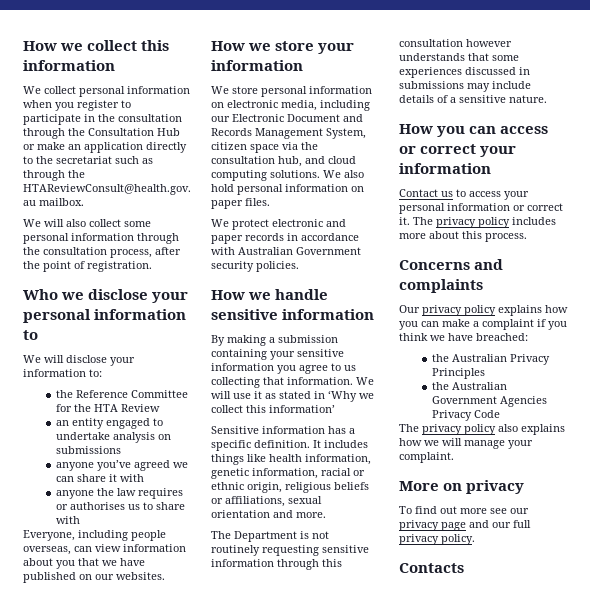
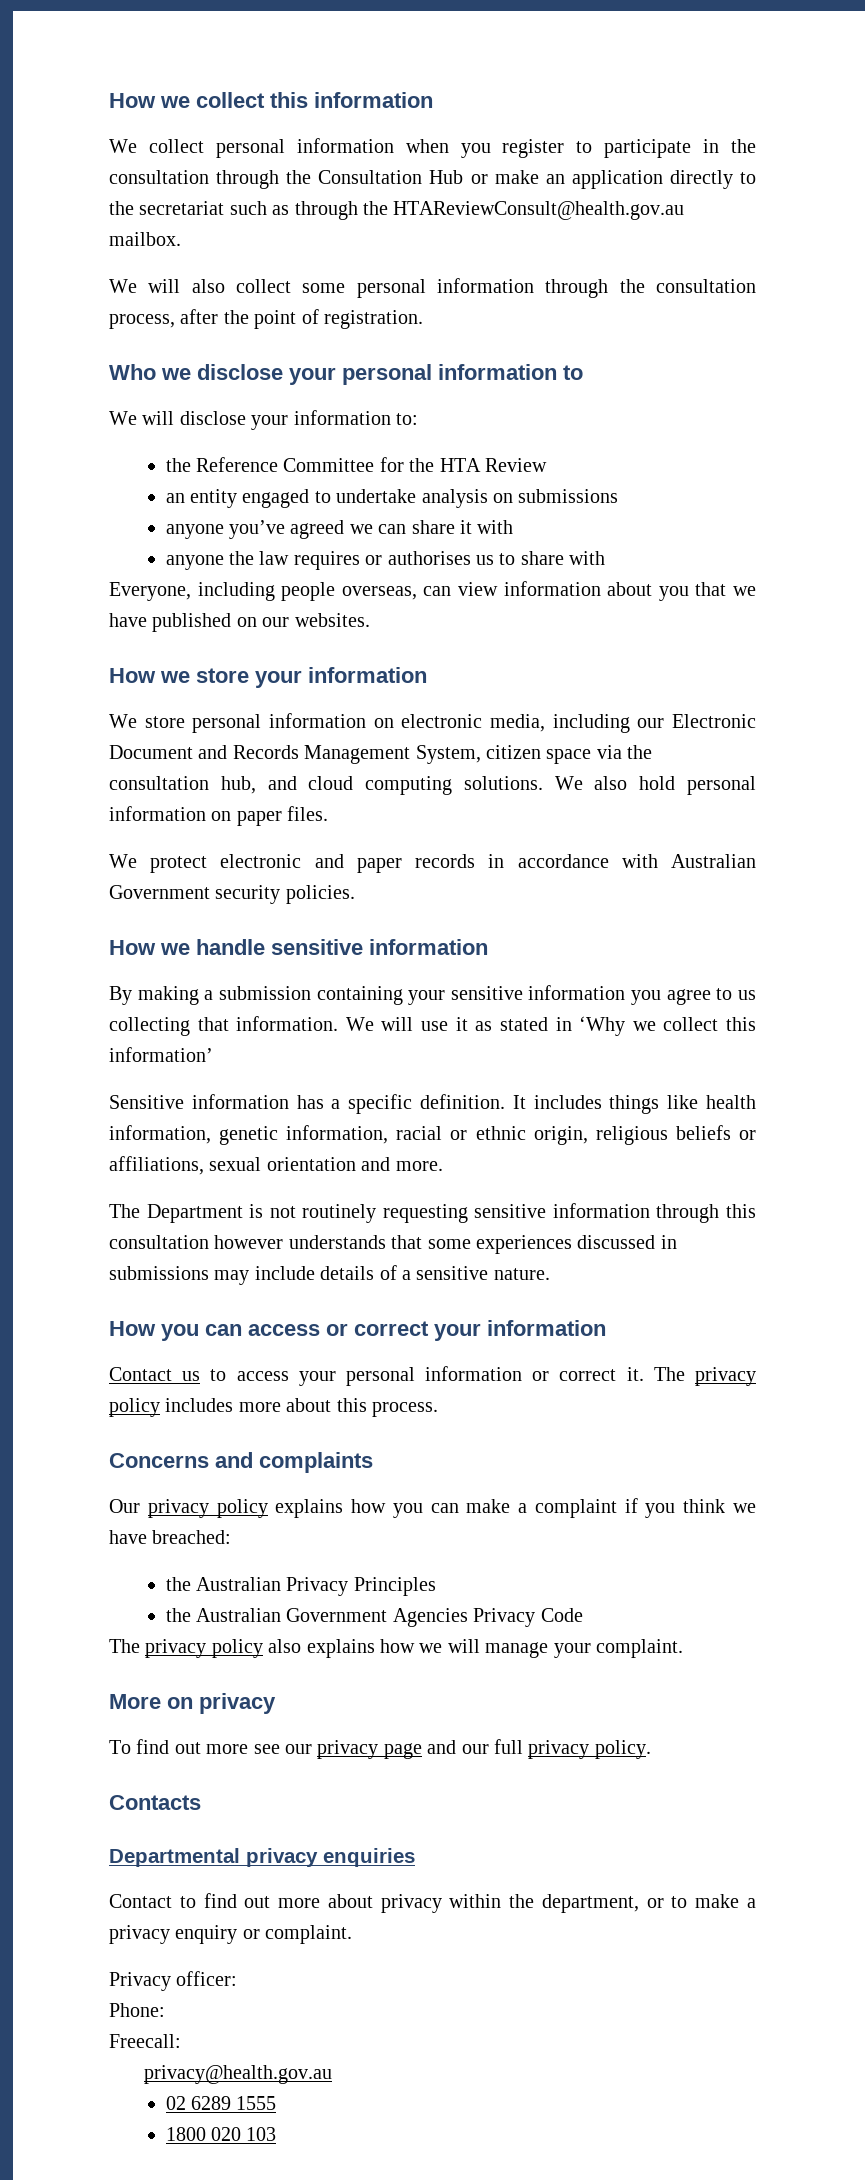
(464, 568) none -> [109,1848,415,1867] [109,1893,756,1913] [109,1925,353,1944] [109,1971,238,1991] [109,2003,165,2017] [109,2034,181,2048] [143,2065,332,2084] [165,2096,277,2110] [165,2127,277,2141] // Departmental privacy enquiries // Contact to find out more about privacy within the department, or to make a privacy enquiry or complaint. // Privacy officer: // Phone: // Freecall: // privacy@health.gov.au // 02 6289 1555 // 1800 020 103

